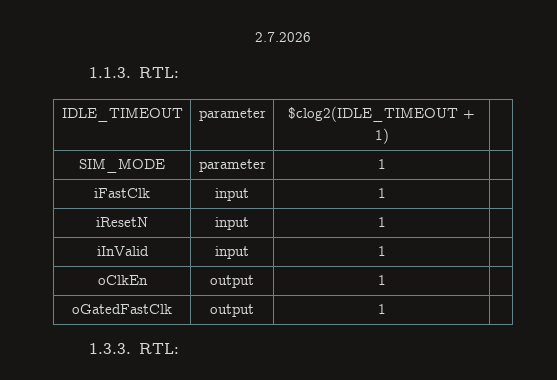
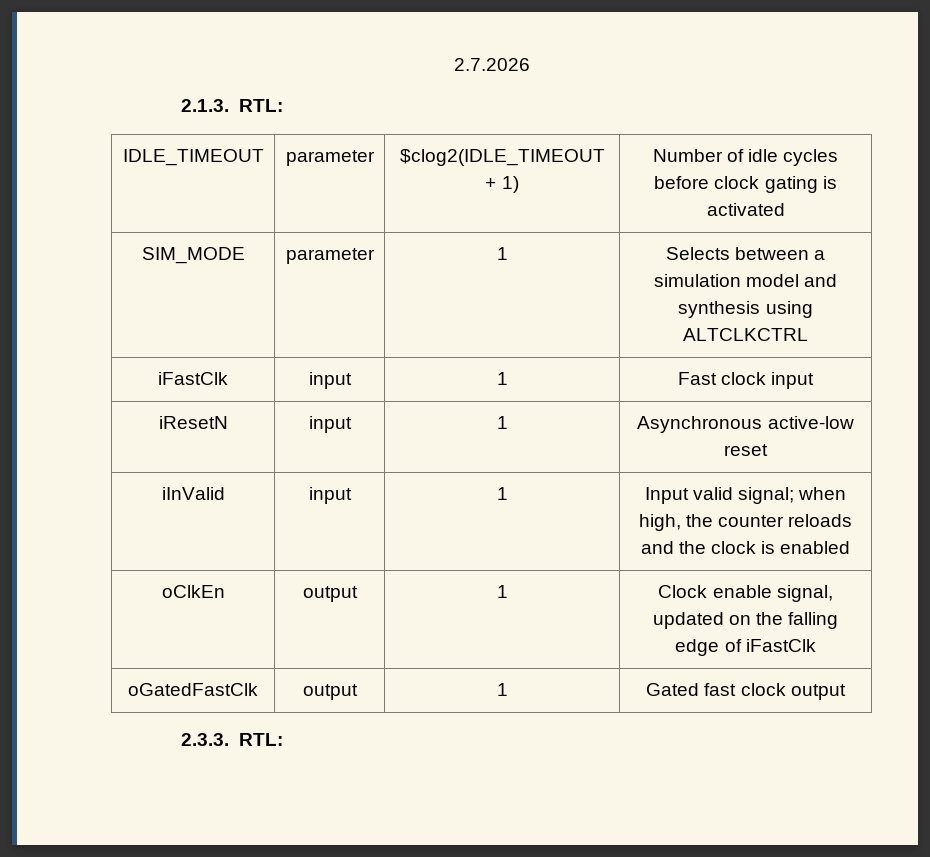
[89,67,132,78] 1.1.3. -> [181,99,230,112] 2.1.3.
[79,158,165,173] [198,159,266,172] [377,159,386,169] // SIM_MODE | parameter | 1 | -> [652,149,839,166] [654,176,837,193] [706,203,785,216] [141,247,245,264] [285,248,375,264] [496,247,508,260] [665,247,826,260] [653,274,838,287] [678,301,813,318] [683,328,808,341] Number of idle cycles before clock gating is activated // SIM_MODE | parameter | 1 | Selects between a simulation model and synthesis using ALTCLKCTRL
(386, 193) none -> [677,372,815,389] Fast clock input
(386, 222) none -> [637,416,854,433] [724,444,768,456] Asynchronous active-low reset
[97,275,148,285] [210,275,254,288] [377,275,386,285] [72,304,172,314] [210,304,254,317] [377,304,386,314] [89,343,132,354] // oClkEn | output | 1 | // oGatedFastClk | output | 1 | // 1.3.3. -> [644,487,847,504] [638,514,853,531] [640,541,851,554] [161,585,225,598] [302,586,358,602] [496,585,508,598] [658,585,833,602] [652,612,839,629] [675,639,816,656] [128,683,258,696] [302,684,358,700] [496,683,508,696] [646,683,846,700] [181,733,230,746] Input valid signal; when high, the counter reloads and the clock is enabled // oClkEn | output | 1 | Clock enable signal, updated on the falling edge of iFastClk // oGatedFastClk | output | 1 | Gated fast clock output // 2.3.3.

